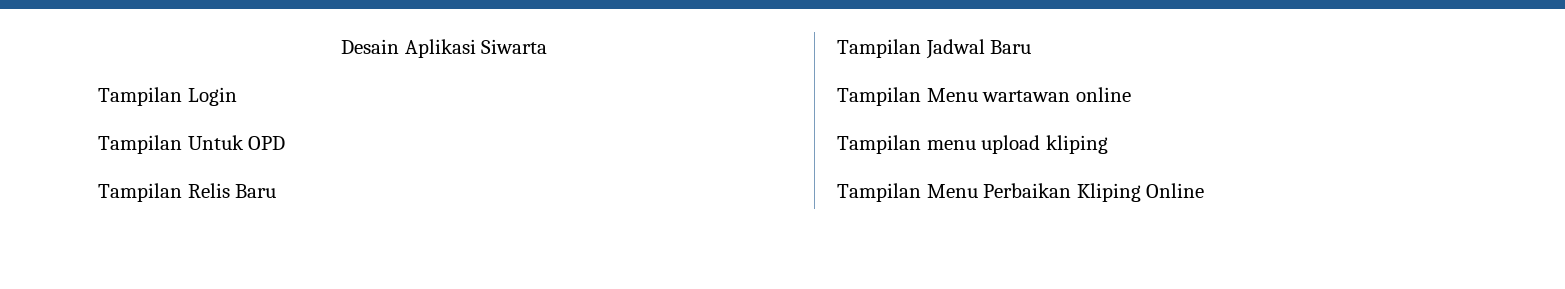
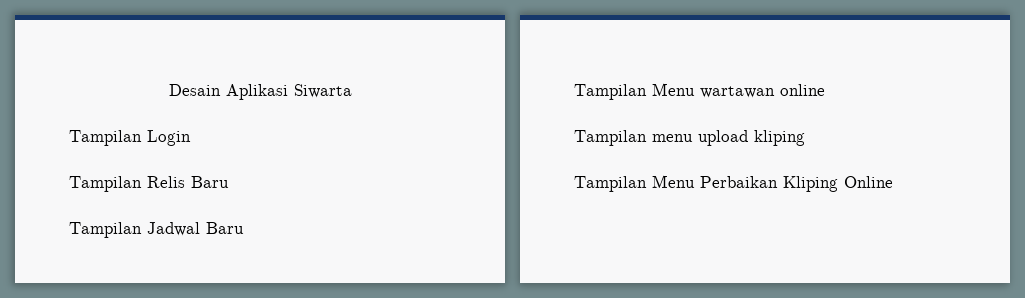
[98,135,286,154] // Tampilan Untuk OPD -> (191, 138) none

